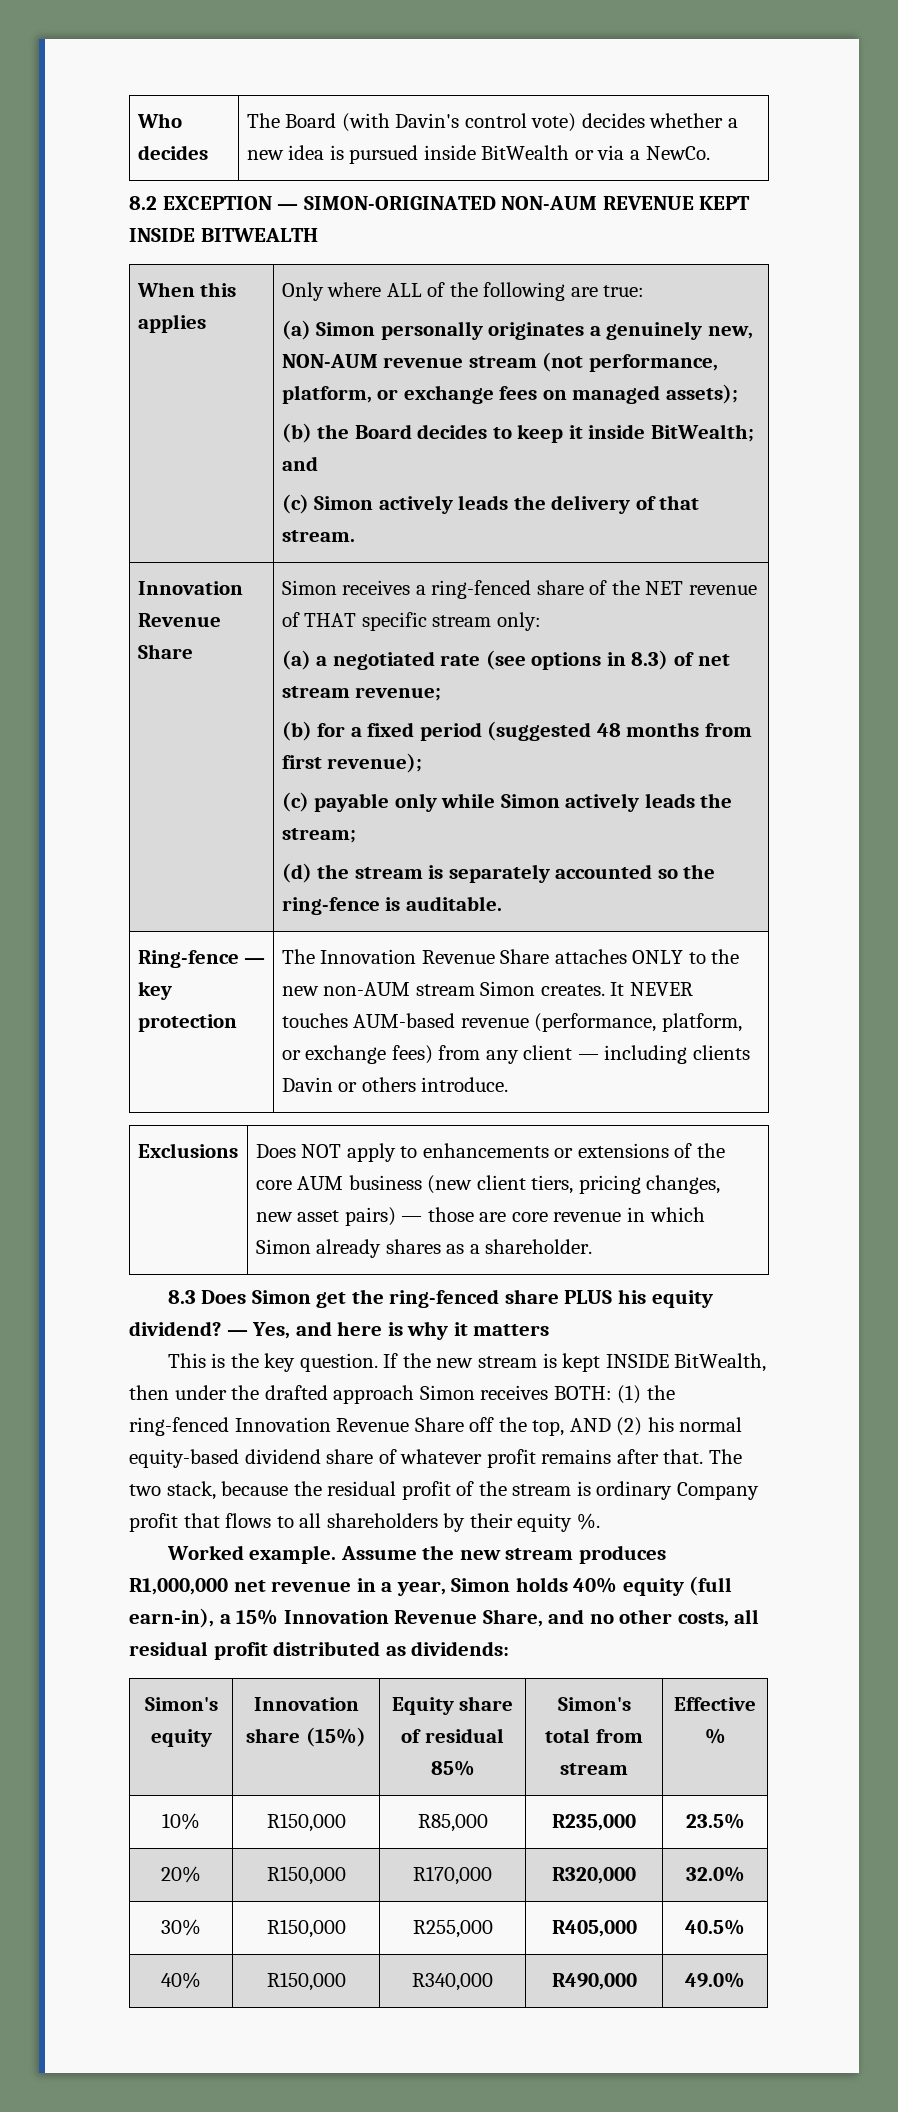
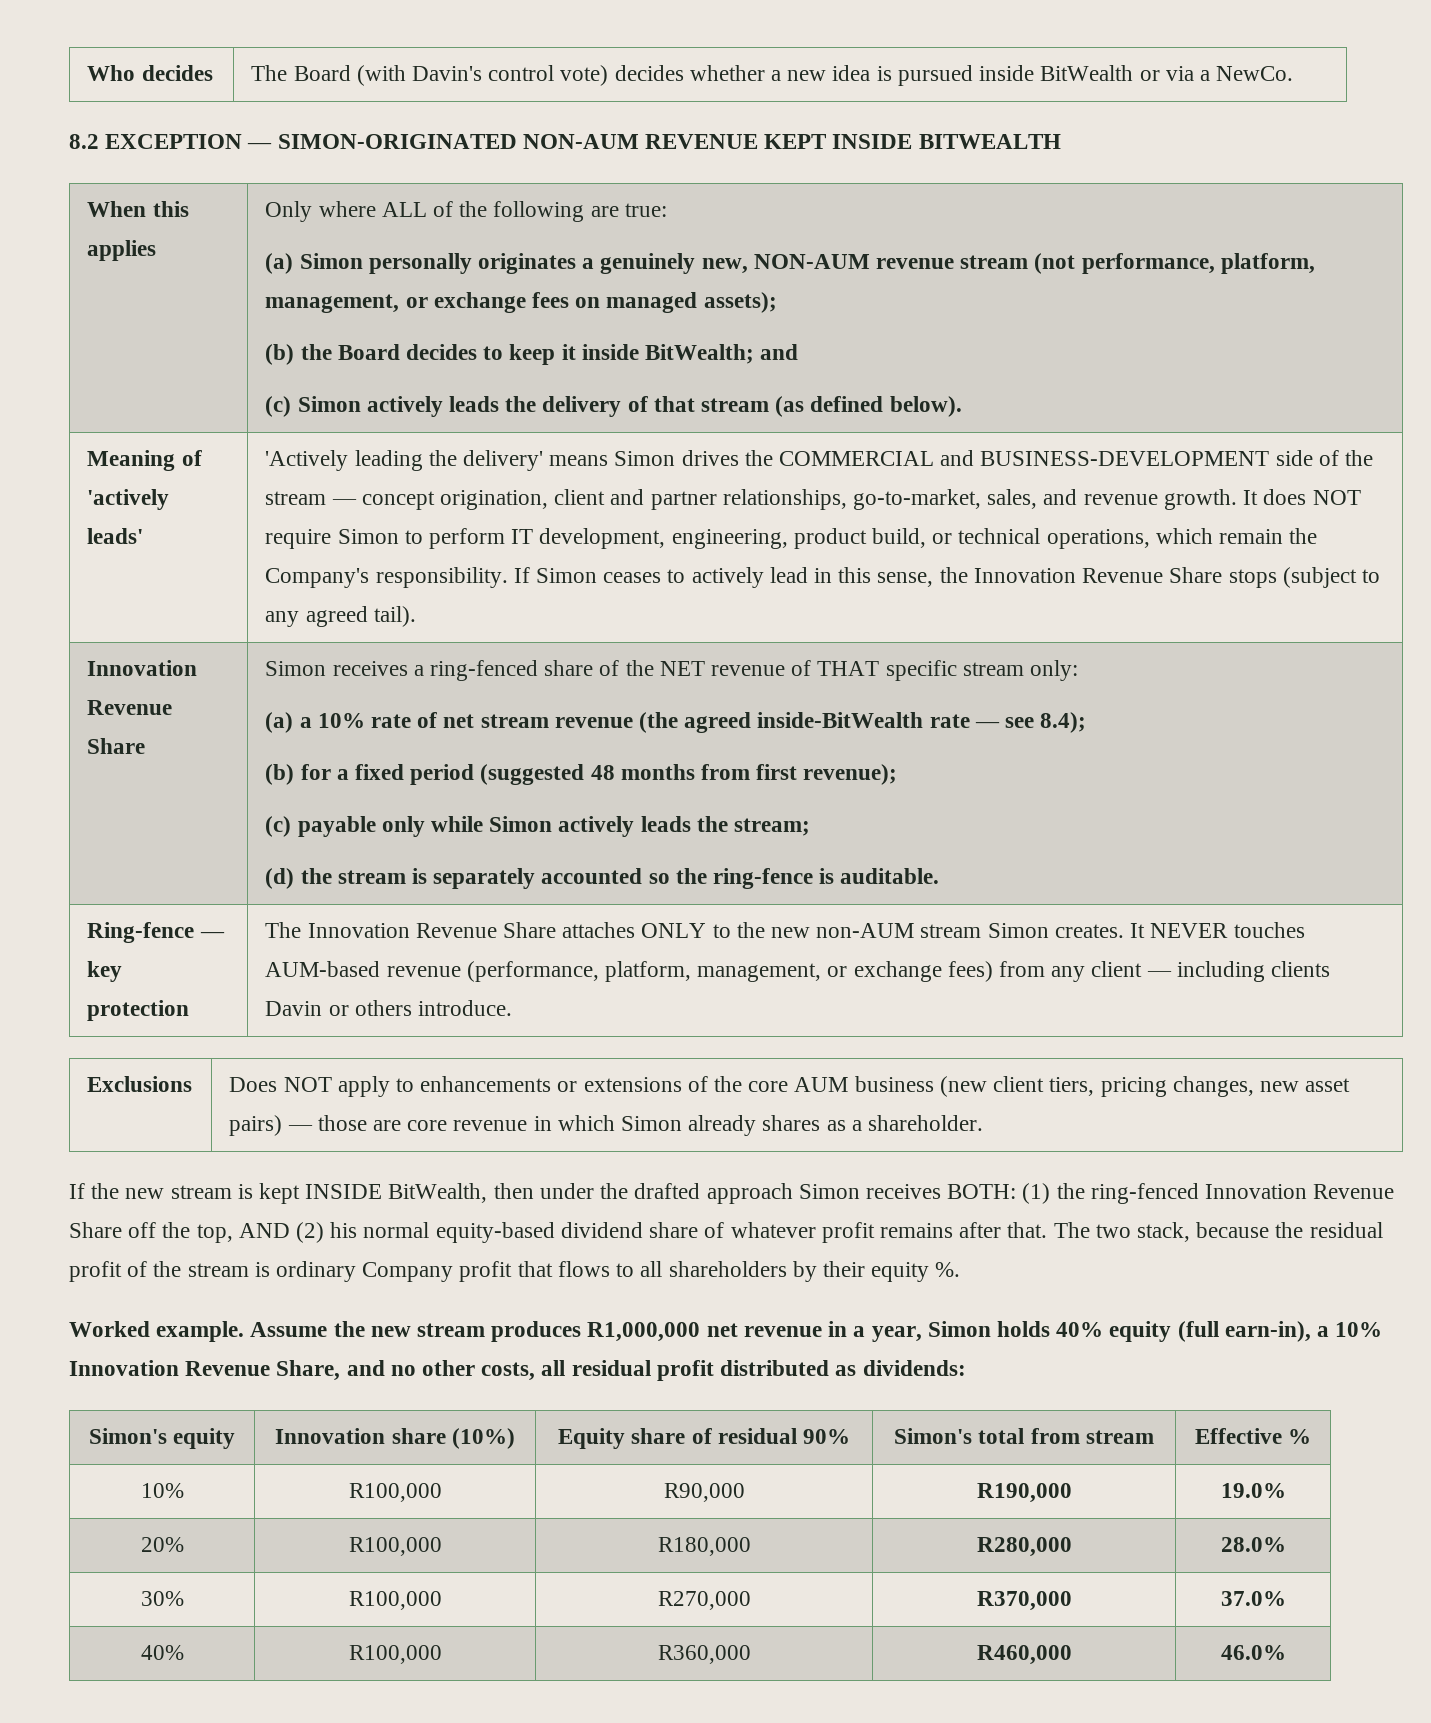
(372, 394) none -> [265,294,400,313] management,
[281,530,355,542] stream. -> [701,396,962,417] [87,450,202,471] [87,489,170,510] [87,528,144,544] [265,450,1374,471] [265,489,1361,510] [265,528,1318,549] [265,567,1380,588] [265,606,416,627] stream (as defined below). // Meaning of 'actively leads' | 'Actively leading the delivery' means Simon drives the COMMERCIAL and BUSINESS-DEVELOPMENT side of the stream — concept origination, client and partner relationships, go-to-market, sales, and revenue growth. It does NOT require Simon to perform IT development, engineering, product build, or technical operations, which remain the Company's responsibility. If Simon ceases to actively lead in this sense, the Innovation Revenue Share stops (subject to any agreed tail).
[332,650,730,670] [281,686,442,701] negotiated rate (see options in 8.3) of net stream revenue; -> [317,712,1087,733] 10% rate of net stream revenue (the agreed inside-BitWealth rate — see 8.4);
(742, 1022) none -> [697,963,822,982] management,
[167,1289,713,1308] [129,1321,550,1340] [167,1353,378,1372] 8.3 Does Simon get the ring-fenced share PLUS his equity dividend? — Yes, and here is why it matters // This is the key question. -> (984, 1123) none
[236,1609,279,1625] 15% -> [1335,1322,1383,1337] 10%
[305,1727,366,1747] (15%) -> [451,1428,515,1449] (10%)
[430,1760,475,1776] 85% -> [802,1429,850,1444] 90%
[266,1813,346,1832] [417,1814,488,1832] [552,1814,636,1831] [685,1813,745,1829] [161,1866,201,1883] [266,1866,346,1885] [413,1866,492,1885] [552,1867,636,1884] [685,1866,745,1882] [161,1919,201,1936] [266,1919,346,1938] [412,1920,493,1938] [551,1920,637,1937] [685,1919,745,1935] [161,1972,201,1989] [266,1972,346,1991] [412,1973,493,1991] [551,1973,637,1990] [685,1972,745,1988] R150,000 | R85,000 | R235,000 | 23.5% // 20% | R150,000 | R170,000 | R320,000 | 32.0% // 30% | R150,000 | R255,000 | R405,000 | 40.5% // 40% | R150,000 | R340,000 | R490,000 | 49.0% -> [348,1483,442,1502] [663,1483,745,1502] [976,1483,1072,1503] [1220,1483,1286,1498] [140,1537,184,1552] [348,1537,442,1556] [657,1537,751,1556] [976,1537,1072,1557] [1220,1537,1286,1552] [140,1591,184,1606] [348,1591,442,1610] [657,1591,751,1610] [976,1591,1072,1611] [1220,1591,1286,1606] [140,1645,184,1660] [348,1645,442,1664] [657,1645,751,1664] [976,1645,1072,1665] [1220,1645,1286,1660] R100,000 | R90,000 | R190,000 | 19.0% // 20% | R100,000 | R180,000 | R280,000 | 28.0% // 30% | R100,000 | R270,000 | R370,000 | 37.0% // 40% | R100,000 | R360,000 | R460,000 | 46.0%

